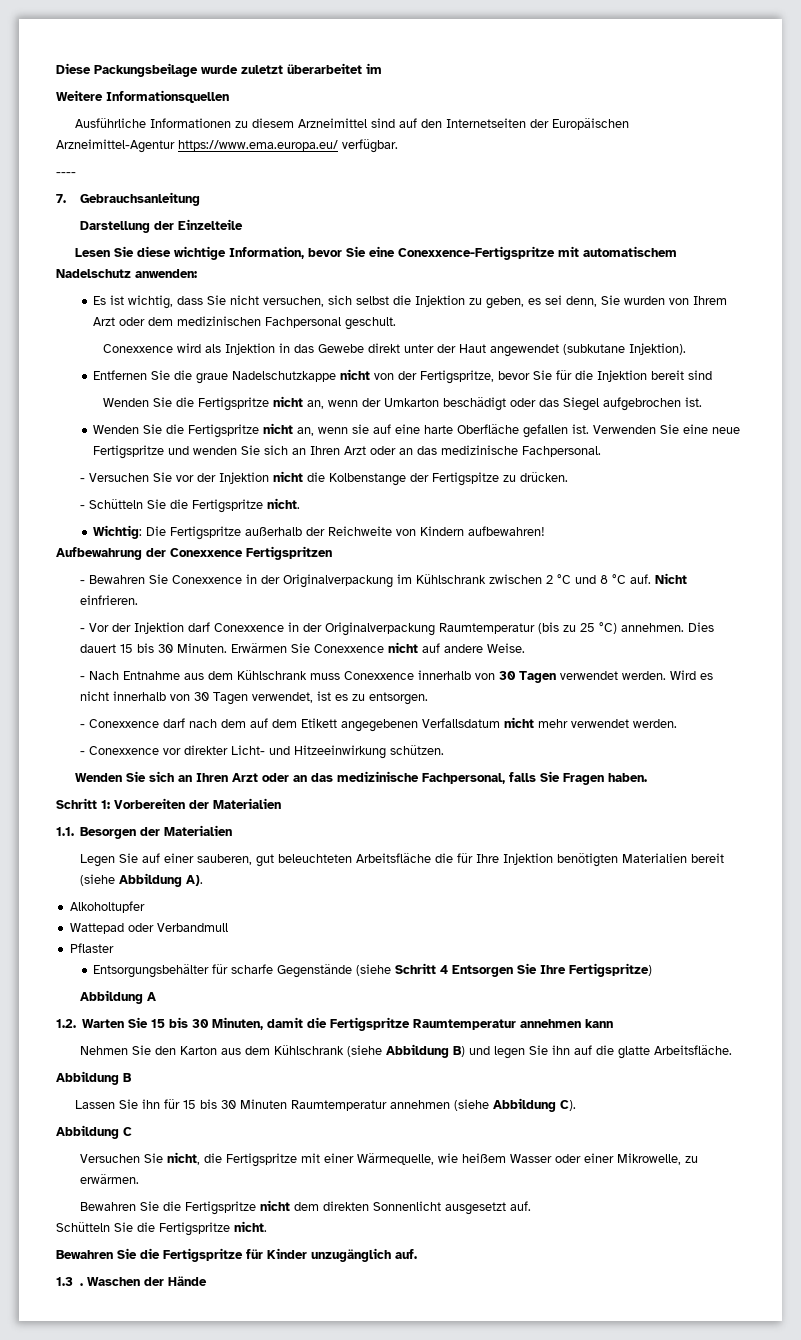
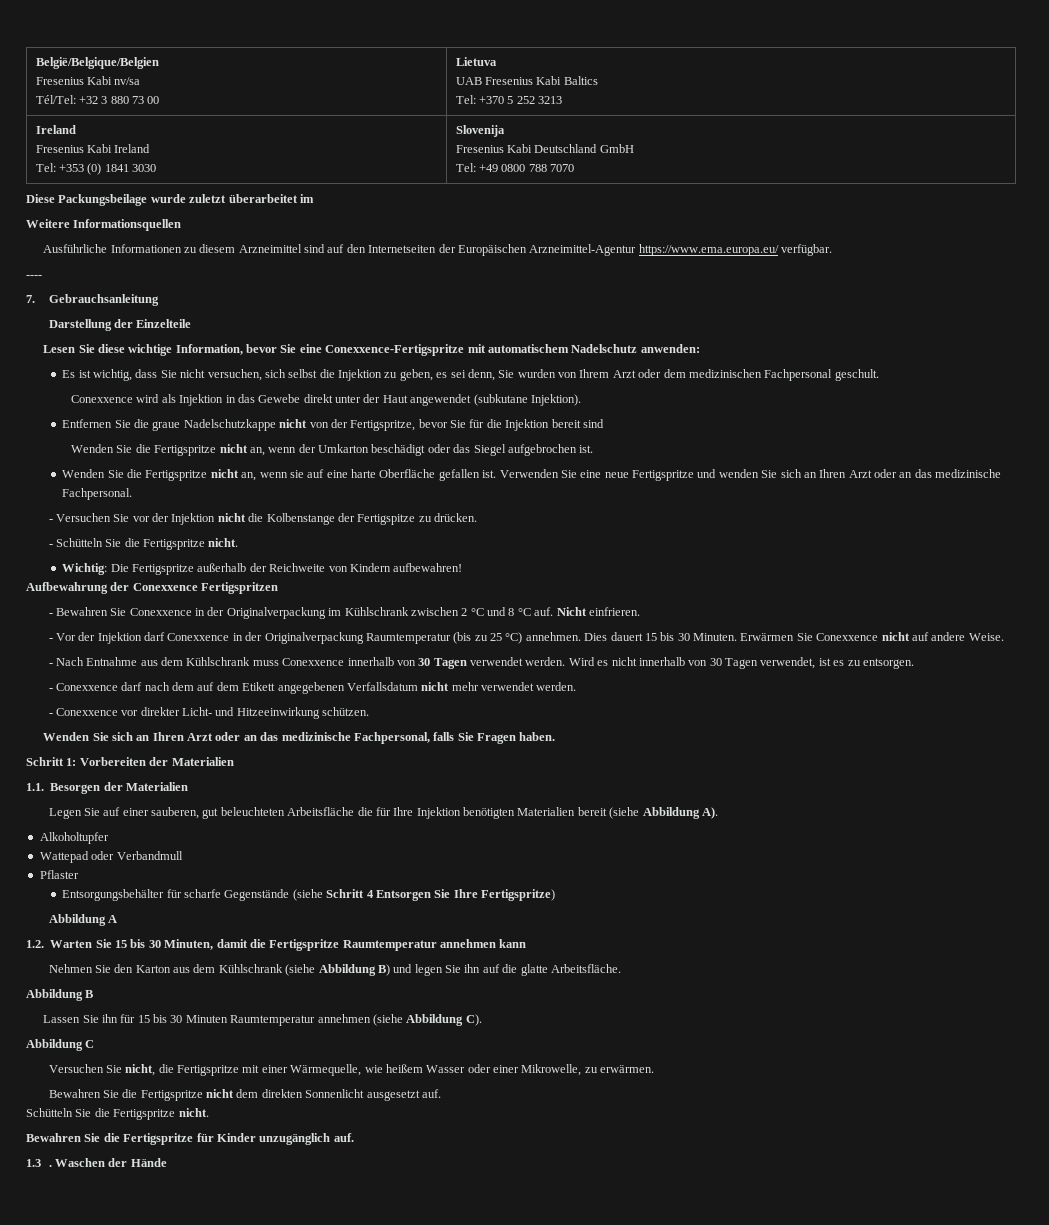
(56, 68) none -> [35,57,159,69] [35,76,141,85] [35,95,160,104] [455,57,497,66] [455,76,598,85] [455,95,563,104] [35,125,76,134] [35,144,151,153] [35,163,157,175] [455,125,505,137] [455,144,634,153] [455,163,575,172] België/Belgique/Belgien // Fresenius Kabi nv/sa // Tél/Tel: +32 3 880 73 00 | Lietuva // UAB Fresenius Kabi Baltics // Tel: +370 5 252 3213 // Ireland // Fresenius Kabi Ireland // Tel: +353 (0) 1841 3030 | Slovenija // Fresenius Kabi Deutschland GmbH // Tel: +49 0800 788 7070 //

